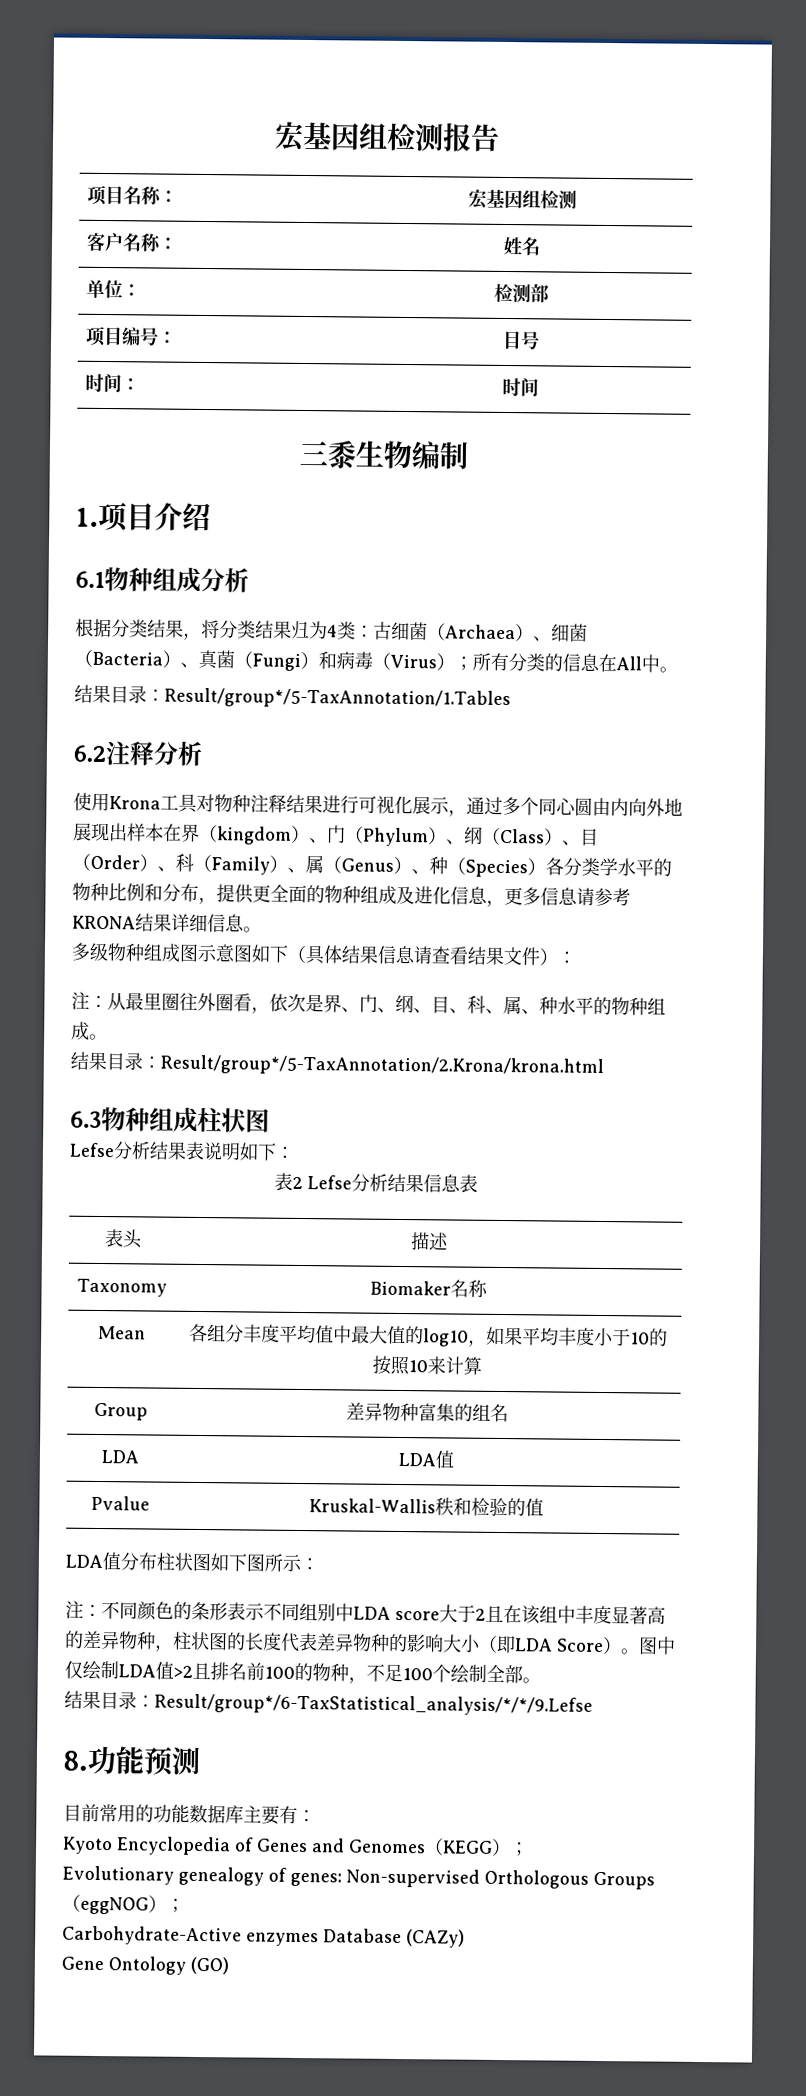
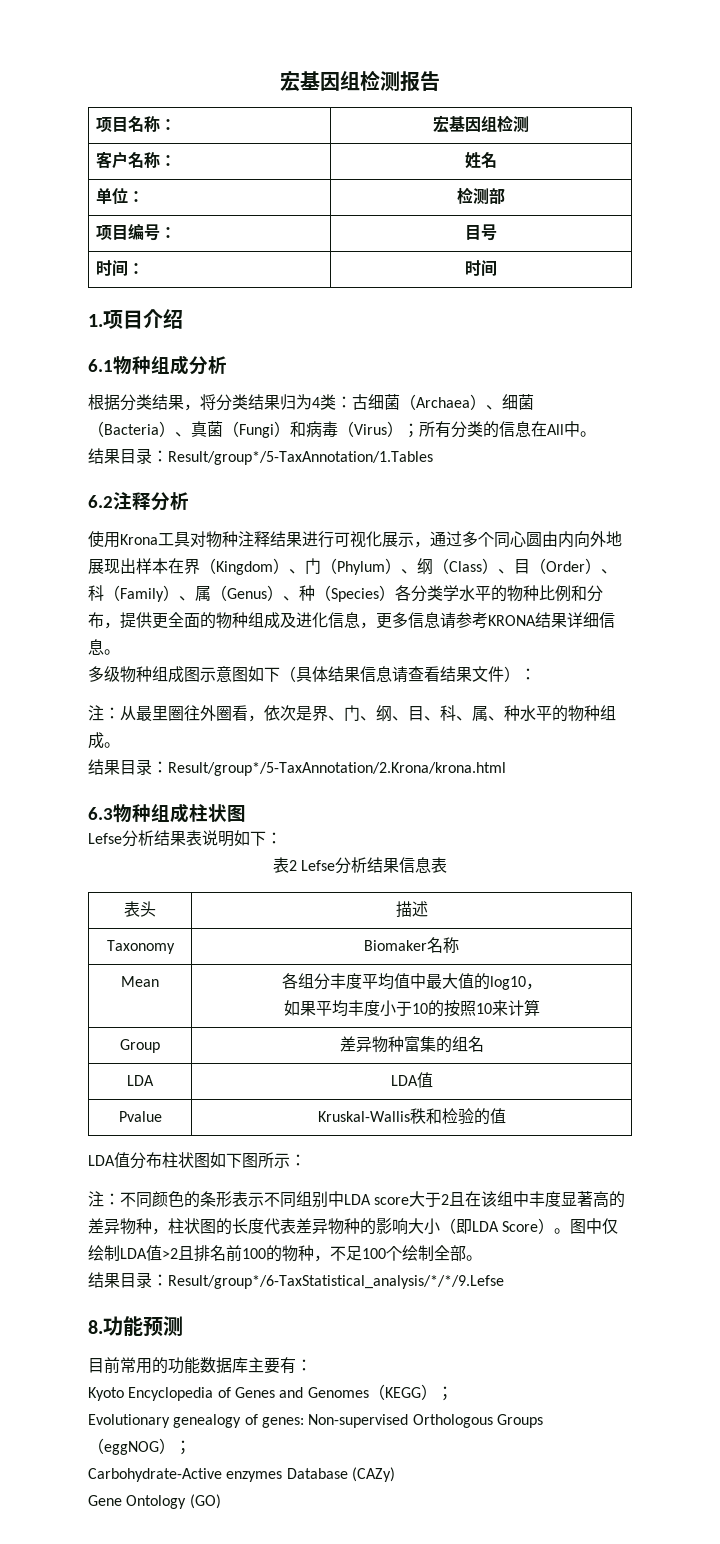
[298,440,469,470] // 三黍生物编制 -> (497, 268) none
[217,826,292,845] kingdom -> [216,561,273,575] Kingdom
(487, 1343) none -> (542, 986) //

